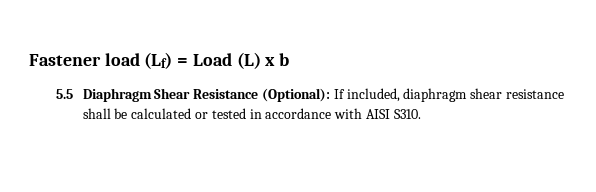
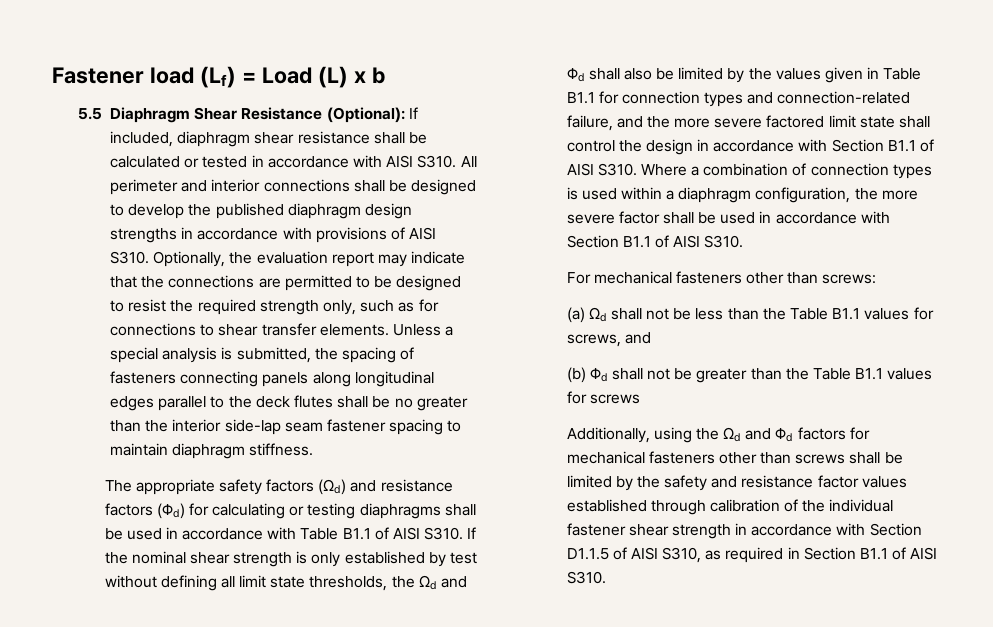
(421, 114) none -> [460,156,477,167] [110,179,477,195] [110,203,412,219] [110,227,437,243] [110,251,466,267] [110,275,462,291] [110,299,439,315] [110,323,454,336] [110,347,415,363] [110,371,434,387] [110,395,468,411] [110,419,462,435] [110,443,314,459] [104,479,453,495] [104,503,476,519] [104,527,477,540] [104,551,478,567] [104,575,468,591] [566,67,922,83] [566,91,911,107] [566,115,931,131] [566,139,935,155] [566,163,932,179] [566,187,918,203] [566,211,890,224] [566,235,744,248] [566,271,877,284] [566,307,934,323] [566,332,651,347] [566,367,933,383] [566,391,640,404] [566,427,870,443] [566,451,903,464] [566,475,907,491] [566,499,894,515] [566,523,922,539] [566,547,938,563] [566,571,606,584] All perimeter and interior connections shall be designed to develop the published diaphragm design strengths in accordance with provisions of AISI S310. Optionally, the evaluation report may indicate that the connections are permitted to be designed to resist the required strength only, such as for connections to shear transfer elements. Unless a special analysis is submitted, the spacing of fasteners connecting panels along longitudinal edges parallel to the deck flutes shall be no greater than the interior side-lap seam fastener spacing to maintain diaphragm stiffness. // The appropriate safety factors (Ωd) and resistance factors (Φd) for calculating or testing diaphragms shall be used in accordance with Table B1.1 of AISI S310. If the nominal shear strength is only established by test without defining all limit state thresholds, the Ωd and Φd shall also be limited by the values given in Table B1.1 for connection types and connection-related failure, and the more severe factored limit state shall control the design in accordance with Section B1.1 of AISI S310. Where a combination of connection types is used within a diaphragm configuration, the more severe factor shall be used in accordance with Section B1.1 of AISI S310. // For mechanical fasteners other than screws: // (a) Ωd shall not be less than the Table B1.1 values for screws, and // (b) Φd shall not be greater than the Table B1.1 values for screws // Additionally, using the Ωd and Φd factors for mechanical fasteners other than screws shall be limited by the safety and resistance factor values established through calibration of the individual fastener shear strength in accordance with Section D1.1.5 of AISI S310, as required in Section B1.1 of AISI S310.

